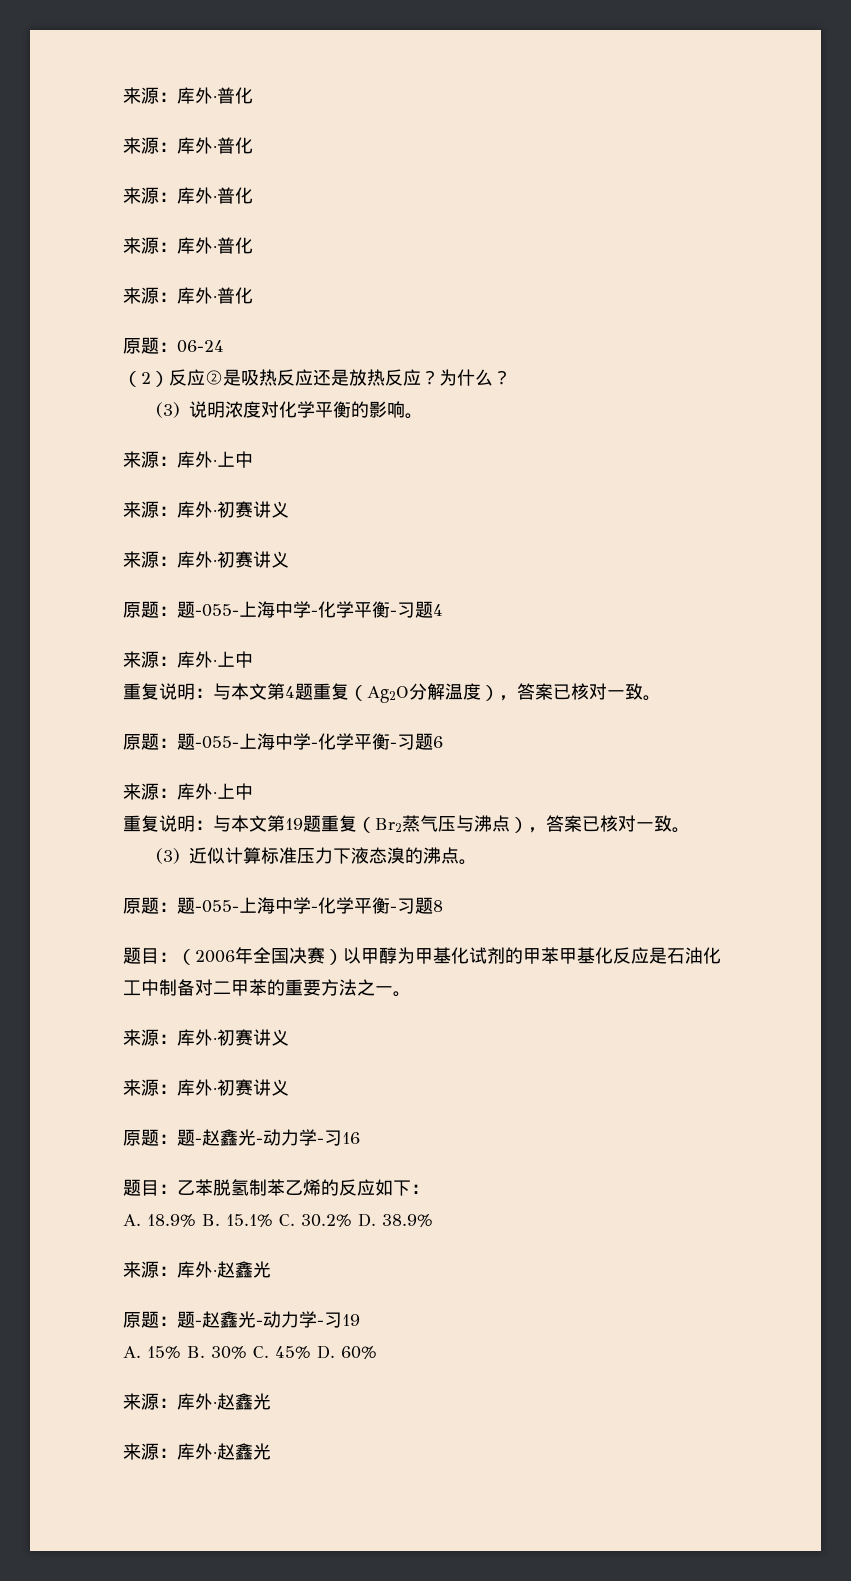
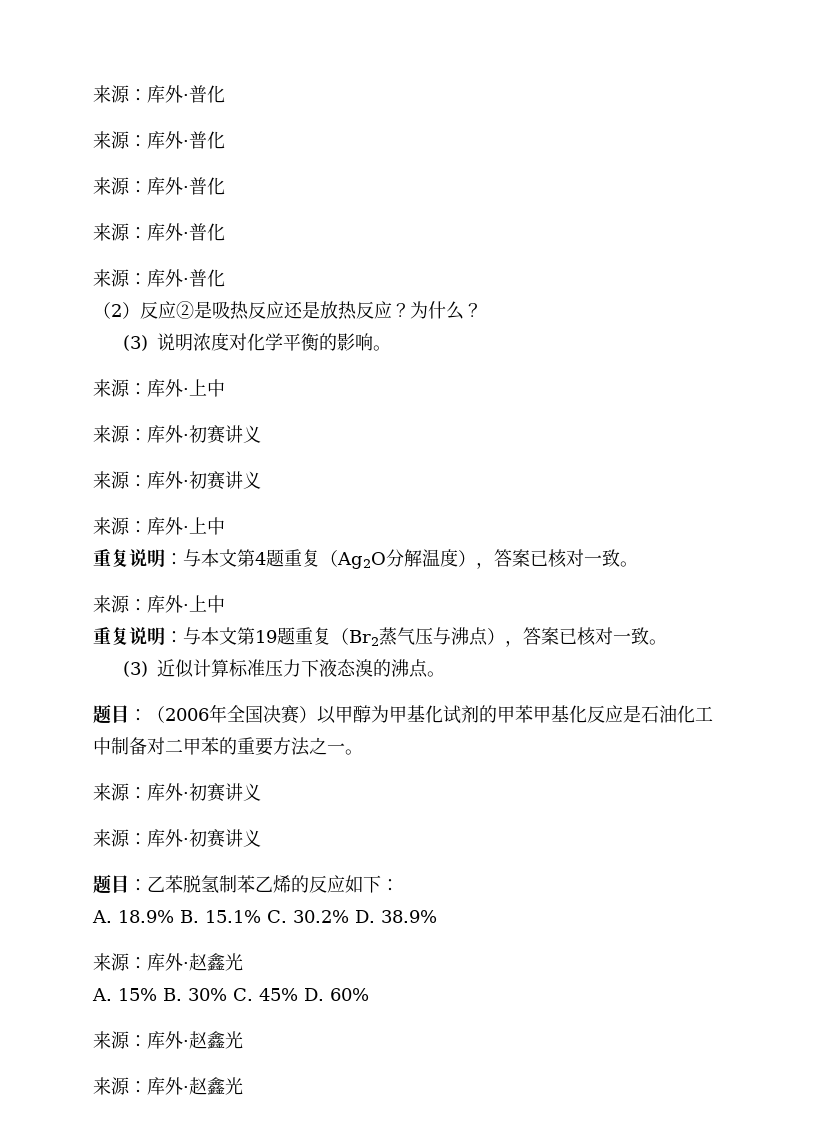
[123,337,224,354] // 原题：06-24 -> (225, 278) none
[123,601,443,618] // 原题：题-055-上海中学-化学平衡-习题4 -> (261, 480) none
[123,733,443,750] // 原题：题-055-上海中学-化学平衡-习题6 -> (638, 564) none
[123,897,443,914] // 原题：题-055-上海中学-化学平衡-习题8 -> (445, 674) none
[123,1129,360,1146] // 原题：题-赵鑫光-动力学-习16 -> (261, 838) none
[123,1311,360,1328] // 原题：题-赵鑫光-动力学-习19 -> (243, 962) none

